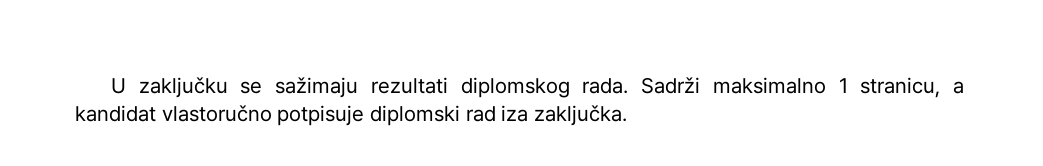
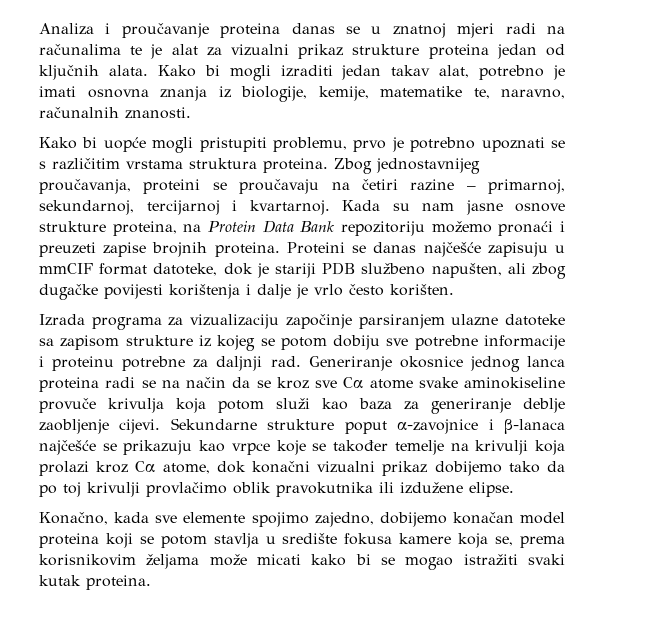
[110,77,965,98] [75,105,628,126] U zaključku se sažimaju rezultati diplomskog rada. Sadrži maksimalno 1 stranicu, a kandidat vlastoručno potpisuje diplomski rad iza zaključka. -> [39,23,565,38] [39,44,565,59] [39,65,565,81] [39,86,565,102] [39,107,191,119] [39,137,565,153] [39,158,480,174] [39,179,565,194] [39,200,565,215] [39,220,565,236] [39,242,565,257] [39,262,566,279] [39,284,454,300] [39,314,565,330] [39,335,566,351] [39,356,565,372] [39,377,565,392] [39,398,565,414] [39,418,565,434] [39,440,566,455] [39,461,565,476] [39,482,514,497] [39,512,565,527] [39,533,566,548] [39,554,565,570] [39,575,151,590] Analiza i proučavanje proteina danas se u znatnoj mjeri radi na računalima te je alat za vizualni prikaz strukture proteina jedan od ključnih alata. Kako bi mogli izraditi jedan takav alat, potrebno je imati osnovna znanja iz biologije, kemije, matematike te, naravno, računalnih znanosti. // Kako bi uopće mogli pristupiti problemu, prvo je potrebno upoznati se s različitim vrstama struktura proteina. Zbog jednostavnijeg proučavanja, proteini se proučavaju na četiri razine – primarnoj, sekundarnoj, tercijarnoj i kvartarnoj. Kada su nam jasne osnove strukture proteina, na Protein Data Bank repozitoriju možemo pronaći i preuzeti zapise brojnih proteina. Proteini se danas najčešće zapisuju u mmCIF format datoteke, dok je stariji PDB službeno napušten, ali zbog dugačke povijesti korištenja i dalje je vrlo često korišten. // Izrada programa za vizualizaciju započinje parsiranjem ulazne datoteke sa zapisom strukture iz kojeg se potom dobiju sve potrebne informacije i proteinu potrebne za daljnji rad. Generiranje okosnice jednog lanca proteina radi se na način da se kroz sve Cα atome svake aminokiseline provuče krivulja koja potom služi kao baza za generiranje deblje zaobljenje cijevi. Sekundarne strukture poput α-zavojnice i β-lanaca najčešće se prikazuju kao vrpce koje se također temelje na krivulji koja prolazi kroz Cα atome, dok konačni vizualni prikaz dobijemo tako da po toj krivulji provlačimo oblik pravokutnika ili izdužene elipse. // Konačno, kada sve elemente spojimo zajedno, dobijemo konačan model proteina koji se potom stavlja u središte fokusa kamere koja se, prema korisnikovim željama može micati kako bi se mogao istražiti svaki kutak proteina.

